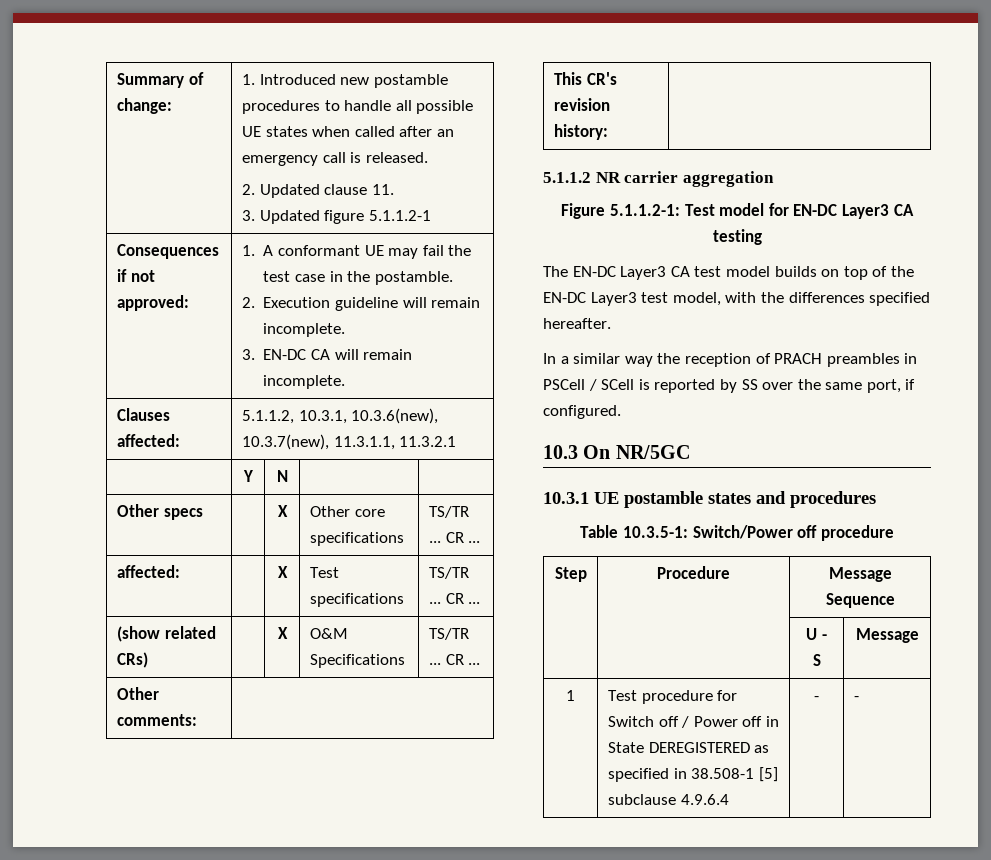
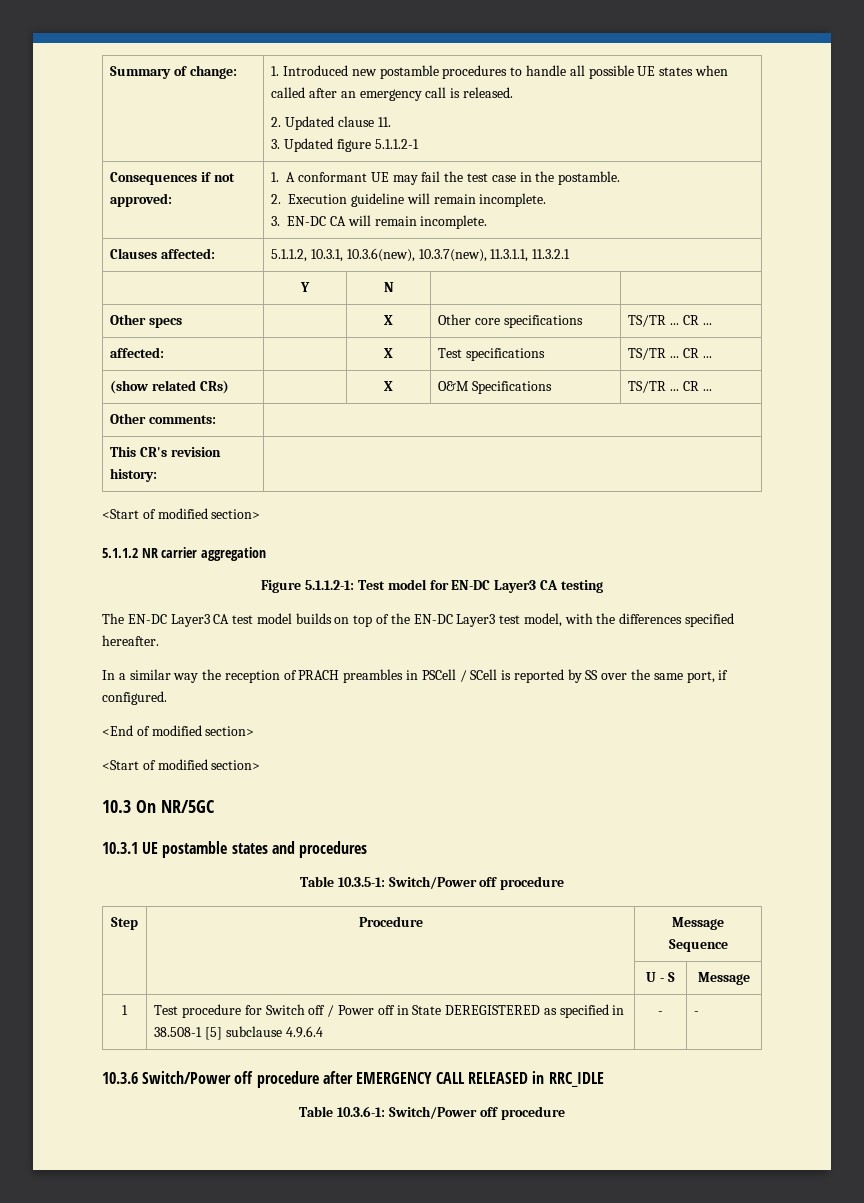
(608, 132) none -> [102,508,261,519] // <Start of modified section>
(621, 412) none -> [102,725,255,736] [102,759,261,770] // <End of modified section> // <Start of modified section>
(859, 698) none -> [102,1071,604,1088] [299,1106,565,1120] // 10.3.6 Switch/Power off procedure after EMERGENCY CALL RELEASED in RRC_IDLE // Table 10.3.6-1: Switch/Power off procedure

